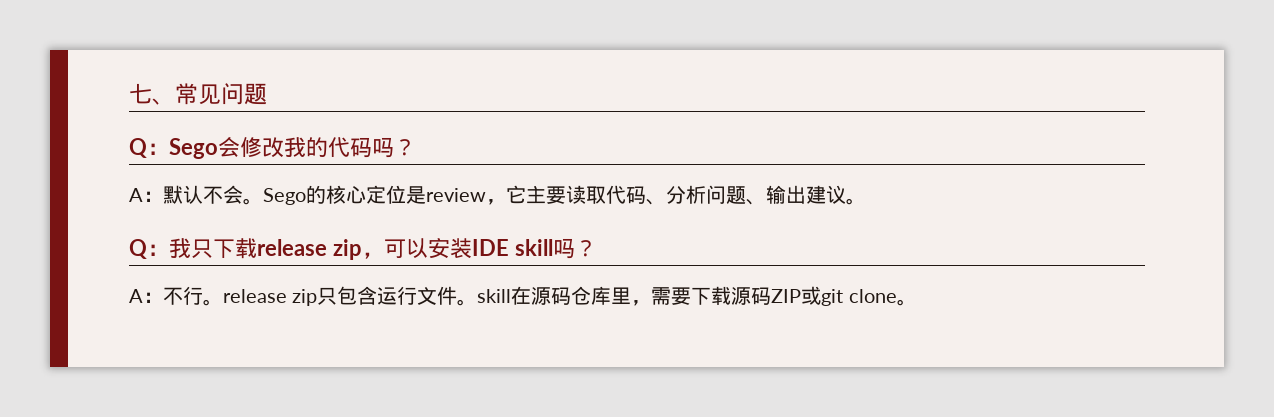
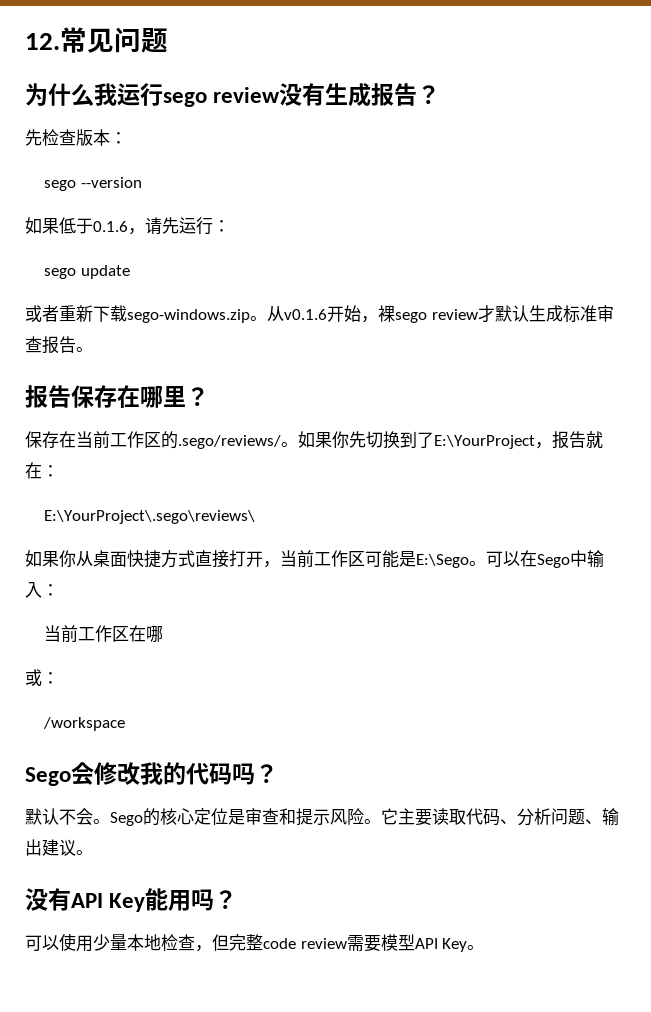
[129,83,175,105] 七、 -> [25,33,60,50] 12.
[129,138,169,158] Q： -> [25,83,441,107] [25,129,127,146] [44,177,142,191] [25,217,230,235] [44,265,130,279] [25,305,614,323] [25,336,93,354] [25,385,209,408] [25,431,603,449] [25,462,59,479] [44,510,256,524] [25,550,604,568] [25,582,59,598] [44,625,164,643] [25,669,59,686] [43,717,126,731] 为什么我运行sego review没有生成报告？ // 先检查版本： // sego --version // 如果低于0.1.6，请先运行： // sego update // 或者重新下载sego-windows.zip。从v0.1.6开始，裸sego review才默认生成标准审查报告。 // 报告保存在哪里？ // 保存在当前工作区的.sego/reviews/。如果你先切换到了E:\YourProject，报告就在： // E:\YourProject\.sego\reviews\ // 如果你从桌面快捷方式直接打开，当前工作区可能是E:\Sego。可以在Sego中输入： // 当前工作区在哪 // 或： // /workspace //
[129,188,163,202] A： -> (278, 773) none
[426,188,506,205] review， -> [245,808,381,826] 审查和提示风险。
[129,238,597,260] [129,286,897,306] Q：我只下载release zip，可以安装IDE skill吗？ // A：不行。release zip只包含运行文件。skill在源码仓库里，需要下载源码ZIP或git clone -> [25,888,238,912] [25,933,468,952] 没有API Key能用吗？ // 可以使用少量本地检查，但完整code review需要模型API Key

